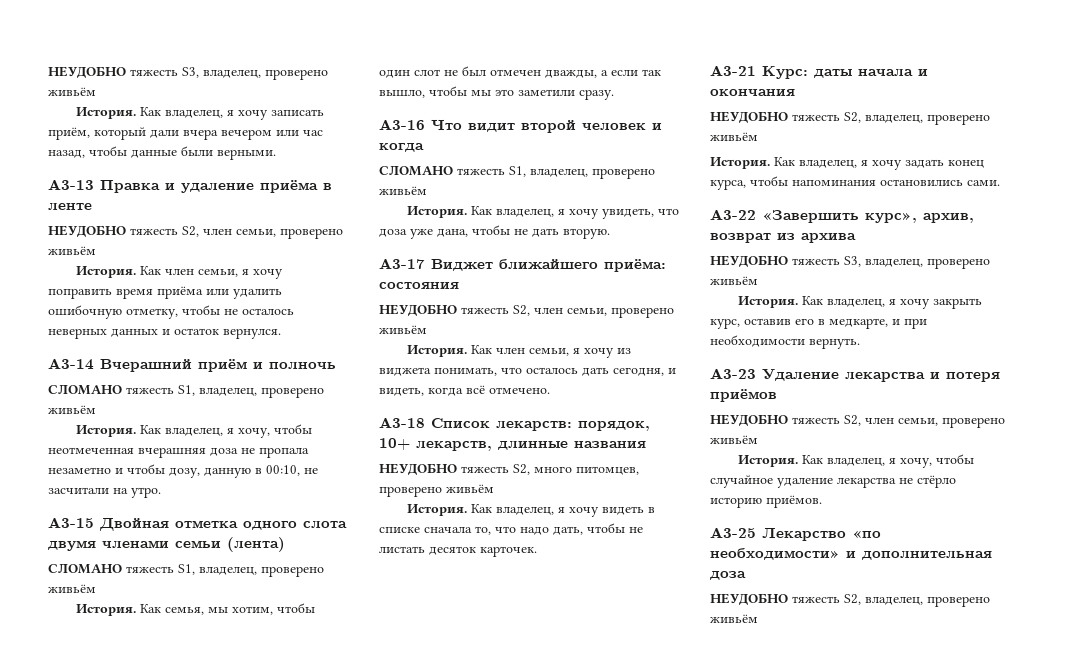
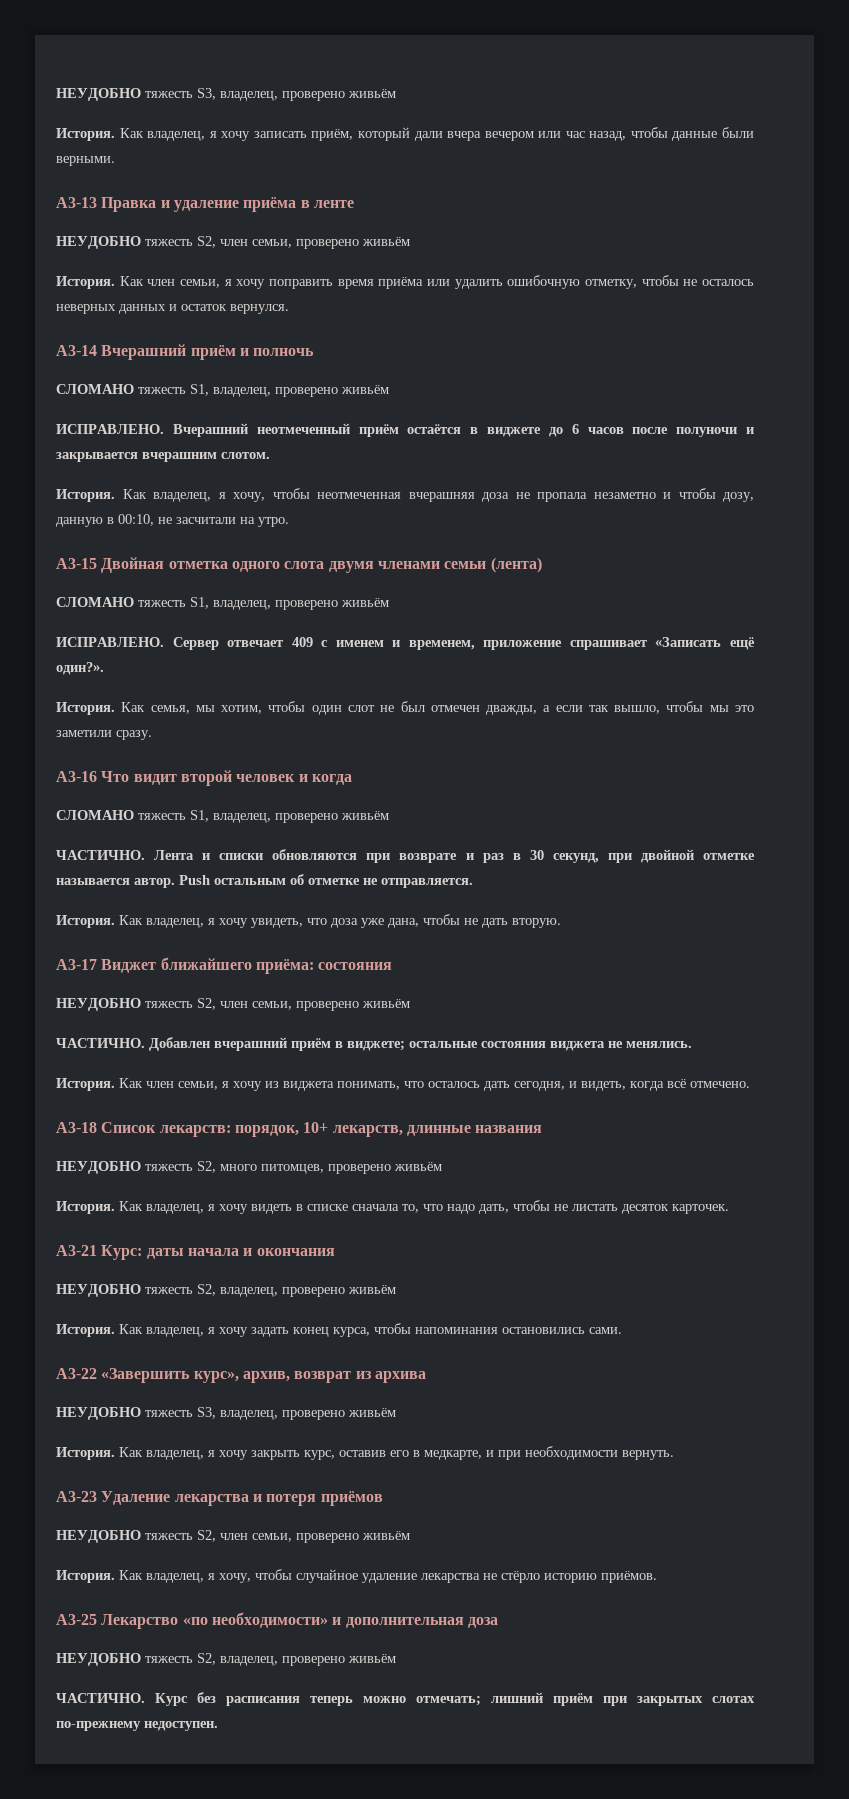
(96, 409) none -> [56,423,754,437] [56,452,270,462] // ИСПРАВЛЕНО. Вчерашний неотмеченный приём остаётся в виджете до 6 часов после полуночи и закрывается вчерашним слотом.
(96, 588) none -> [56,637,755,650] [56,662,104,675] // ИСПРАВЛЕНО. Сервер отвечает 409 с именем и временем, приложение спрашивает «Записать ещё один?».
(427, 190) none -> [56,849,755,863] [56,874,473,888] // ЧАСТИЧНО. Лента и списки обновляются при возврате и раз в 30 секунд, при двойной отметке называется автор. Push остальным об отметке не отправляется.
(427, 329) none -> [56,1037,692,1051] // ЧАСТИЧНО. Добавлен вчерашний приём в виджете; остальные состояния виджета не менялись.
(758, 618) none -> [56,1692,755,1706] [56,1721,218,1731] // ЧАСТИЧНО. Курс без расписания теперь можно отмечать; лишний приём при закрытых слотах по-прежнему недоступен.

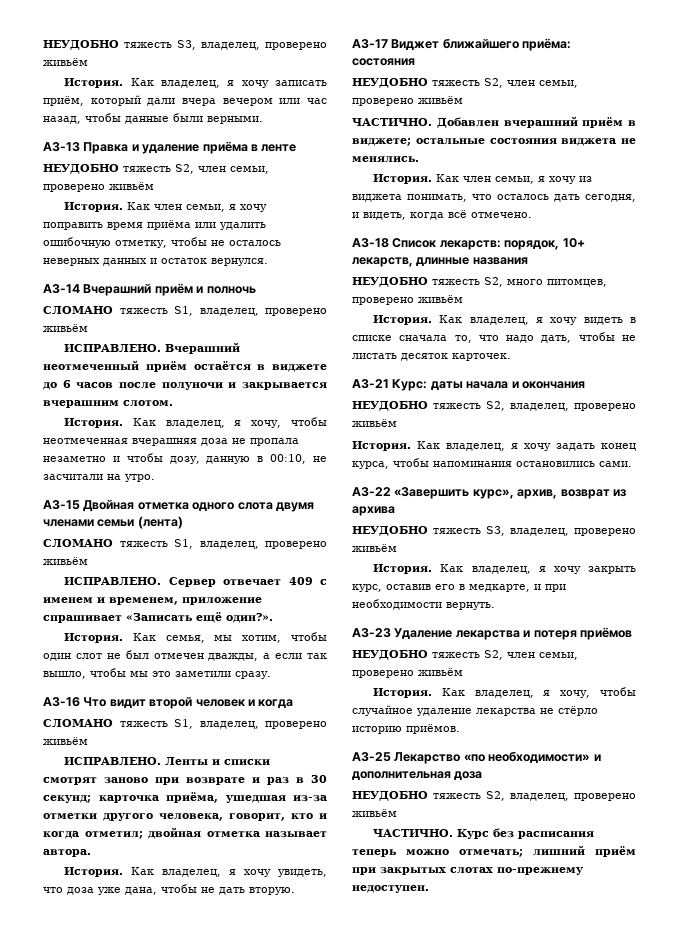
[56,849,358,860] ЧАСТИЧНО. Лента и списки обновляются -> [64,757,271,765] [43,777,148,785] ИСПРАВЛЕНО. Ленты и списки смотрят заново
[552,849,755,863] [56,874,473,888] секунд, при двойной отметке называется автор. Push остальным об отметке не отправляется. -> [43,792,327,803] [43,813,327,821] [43,827,327,839] [43,849,91,857] секунд; карточка приёма, ушедшая из-за отметки другого человека, говорит, кто и когда отметил; двойная отметка называет автора.

